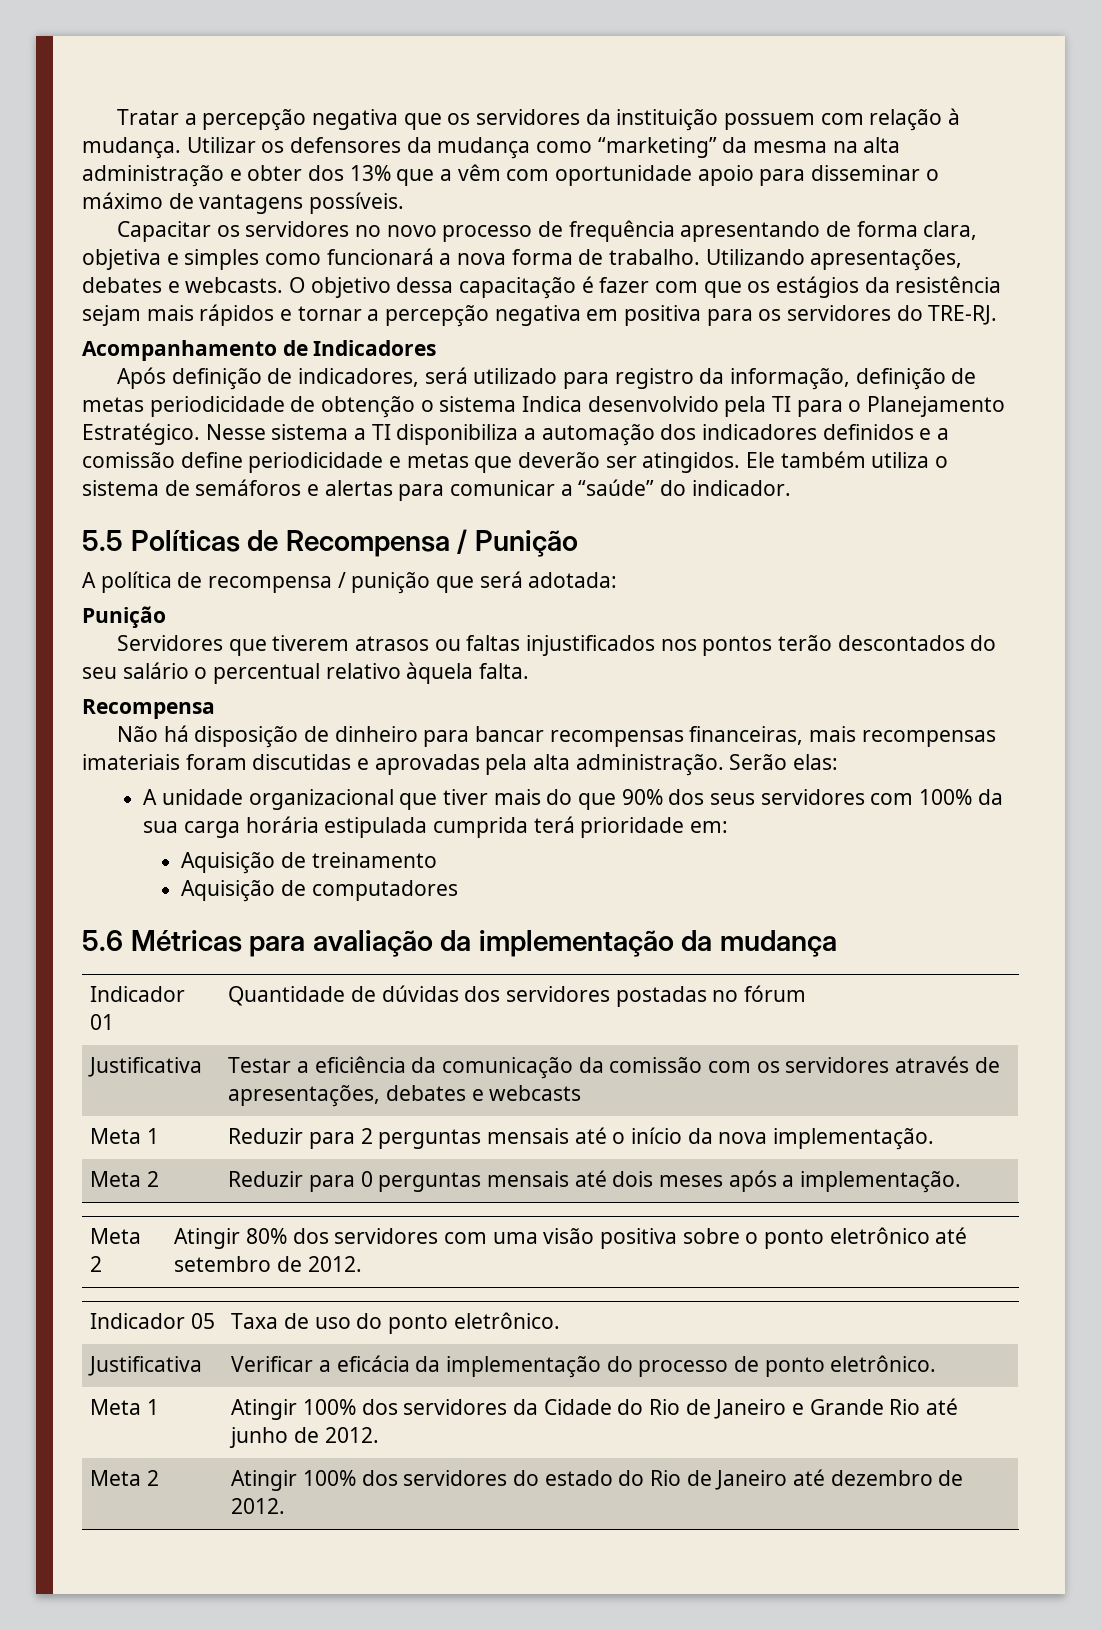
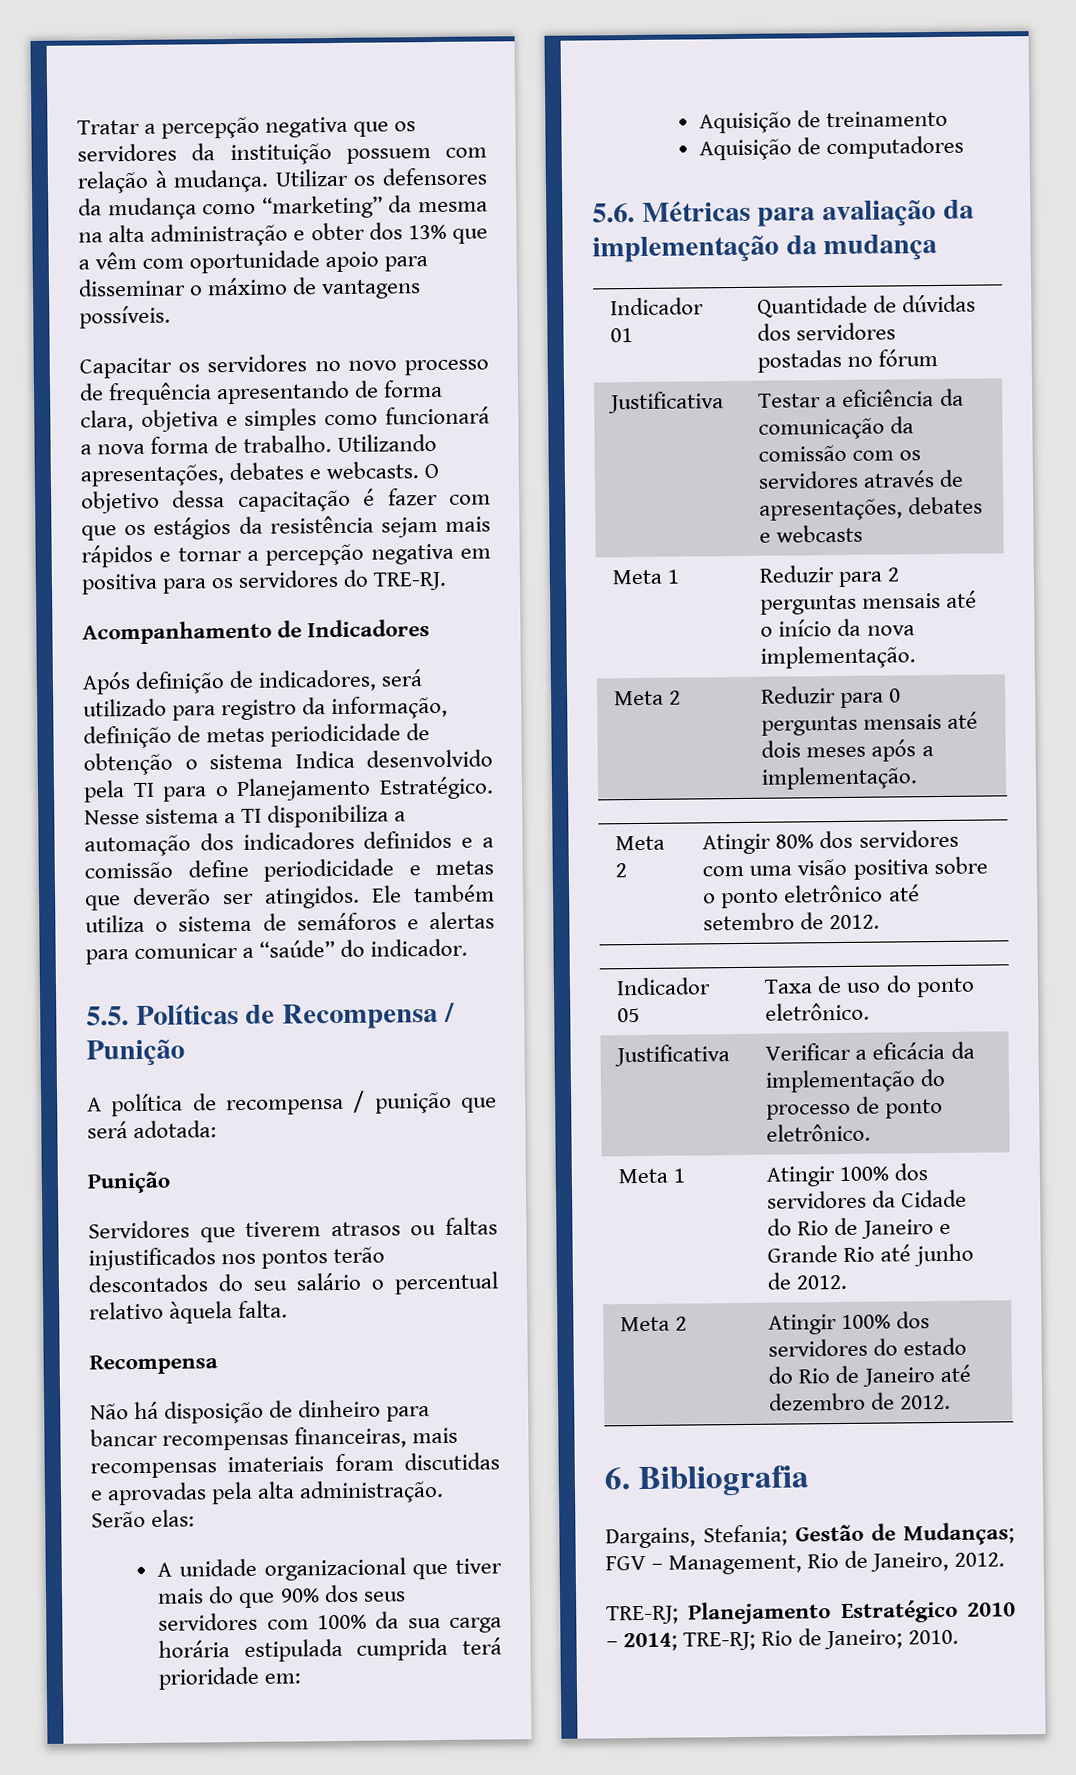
[82,530,123,551] 5.5 -> [86,1006,129,1026] 5.5.
[82,930,123,951] 5.6 -> [592,203,635,223] 5.6.
(286, 1506) none -> [604,1465,810,1497] [605,1522,1015,1549] [605,1550,1006,1575] [606,1599,1016,1625] [606,1628,960,1652] // 6. Bibliografia // Dargains, Stefania; Gestão de Mudanças; FGV – Management, Rio de Janeiro, 2012. // TRE-RJ; Planejamento Estratégico 2010 – 2014; TRE-RJ; Rio de Janeiro; 2010.

